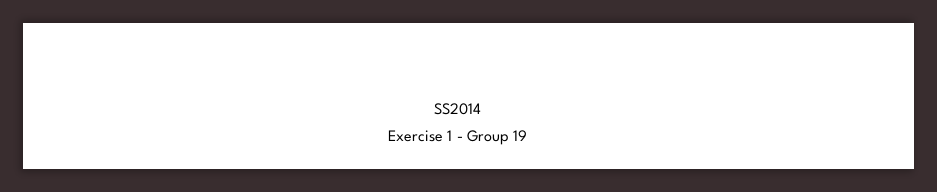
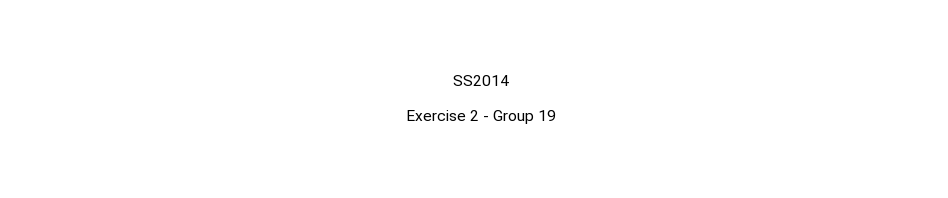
[447,130,453,141] 1 -> [469,110,479,121] 2

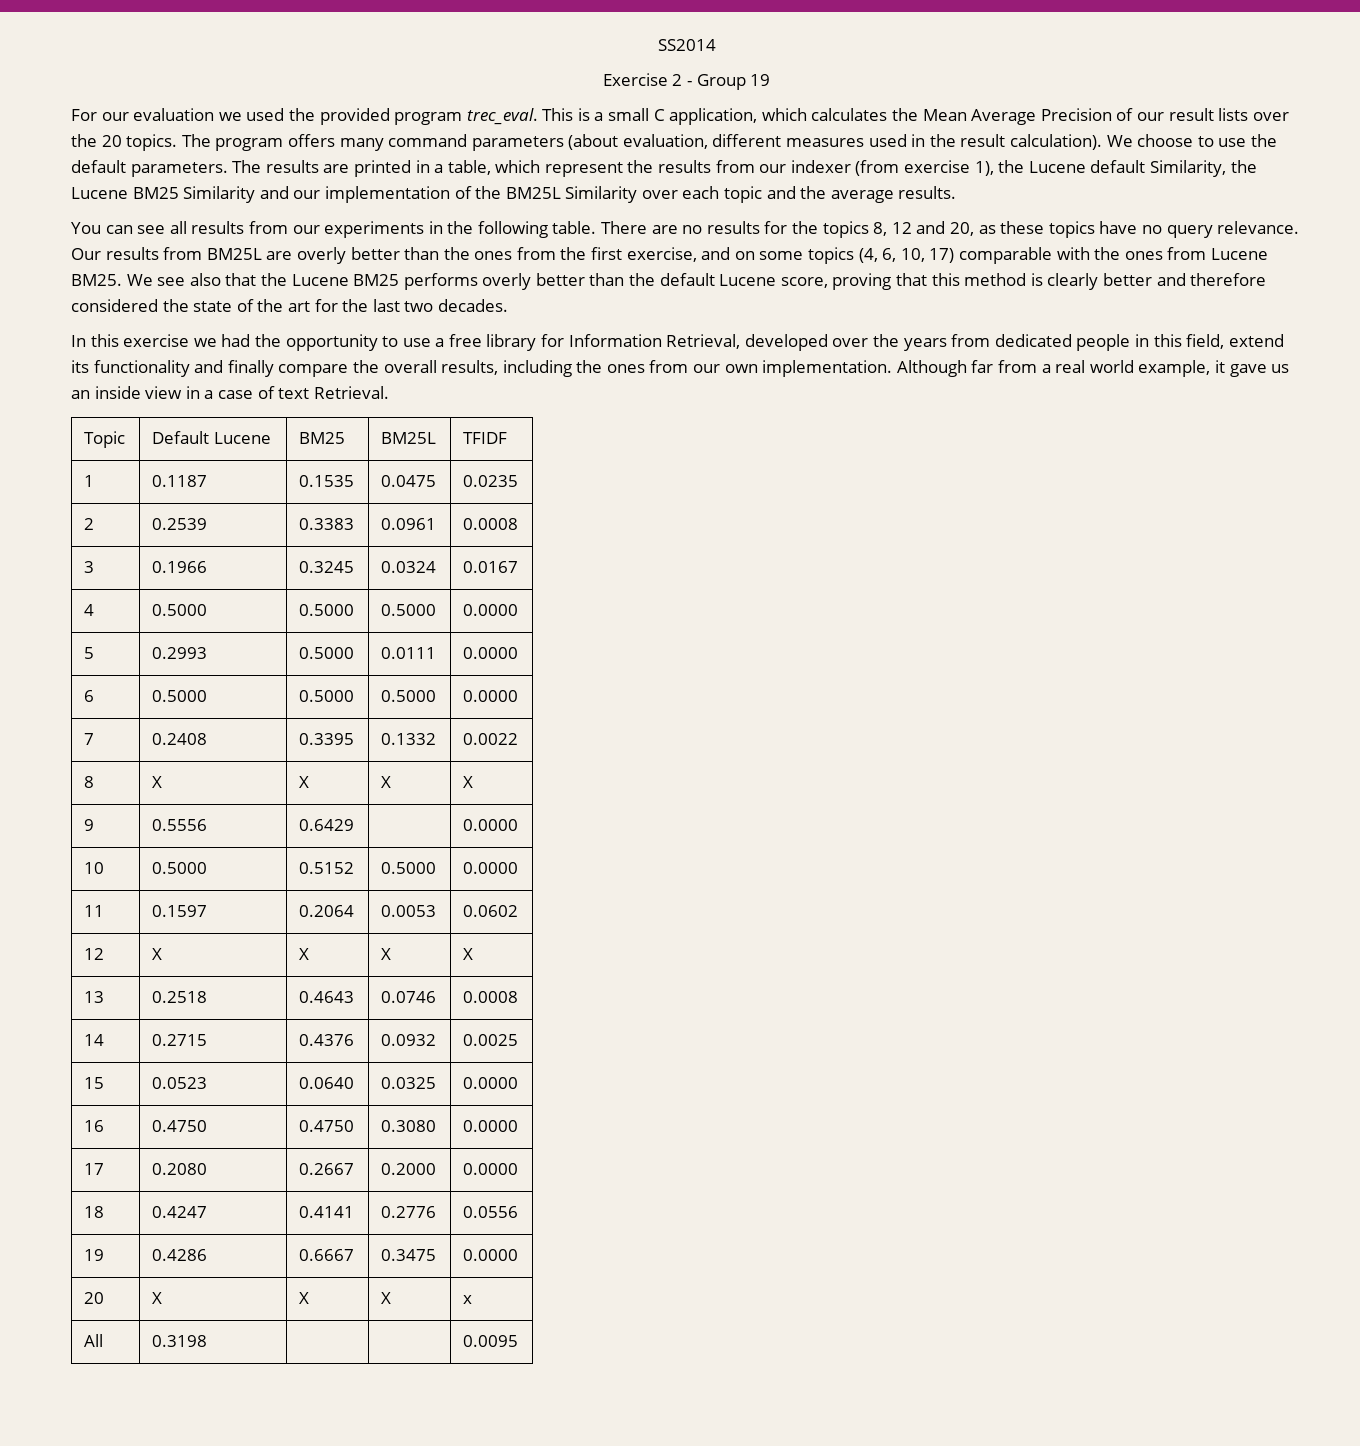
(557, 115) none -> [71,108,1289,125] [71,134,1277,151] [71,160,1257,177] [71,186,957,203] [71,221,1300,238] [71,247,1268,264] [71,273,1267,290] [71,299,508,312] [71,334,1284,351] [71,360,1290,377] [71,386,389,399] [84,431,126,448] [152,431,271,444] [299,432,346,444] [381,432,437,444] [463,432,508,444] [84,475,95,487] [152,475,208,487] [299,475,355,487] [381,475,437,487] [463,475,519,487] [84,518,95,530] [152,518,208,530] [299,518,355,530] [381,518,437,530] [463,518,519,530] [84,561,95,573] [152,561,208,573] [299,561,355,573] [381,561,437,573] [463,561,519,573] [84,604,95,616] [152,604,208,616] [299,604,355,616] [381,604,437,616] [463,604,519,616] [84,647,95,659] [152,647,208,659] [299,647,355,659] [381,647,437,659] [463,647,519,659] [84,690,95,702] [152,690,208,702] [299,690,355,702] [381,690,437,702] [463,690,519,702] [84,733,95,745] [152,733,208,745] [299,733,355,745] [381,733,437,745] [463,733,519,745] [84,776,95,788] [152,776,163,788] [299,776,310,788] [381,776,392,788] [463,776,474,788] [84,819,95,831] [152,819,208,831] [299,819,355,831] [463,819,519,831] [84,862,105,874] [152,862,208,874] [299,862,355,874] [381,862,437,874] [463,862,519,874] [84,905,105,917] [152,905,208,917] [299,905,355,917] [381,905,437,917] [463,905,519,917] [84,948,105,960] [152,948,163,960] [299,948,310,960] [381,948,392,960] [463,948,474,960] [84,991,105,1003] [152,991,208,1003] [299,991,355,1003] [381,991,437,1003] [463,991,519,1003] [84,1034,105,1046] [152,1034,208,1046] [299,1034,355,1046] [381,1034,437,1046] [463,1034,519,1046] [84,1077,105,1089] [152,1077,208,1089] [299,1077,355,1089] [381,1077,437,1089] [463,1077,519,1089] [84,1120,105,1132] [152,1120,208,1132] [299,1120,355,1132] [381,1120,437,1132] [463,1120,519,1132] [84,1163,105,1175] [152,1163,208,1175] [299,1163,355,1175] [381,1163,437,1175] [463,1163,519,1175] [84,1206,105,1218] [152,1206,208,1218] [299,1206,355,1218] [381,1206,437,1218] [463,1206,519,1218] [84,1249,105,1261] [152,1249,208,1261] [299,1249,355,1261] [381,1249,437,1261] [463,1249,519,1261] [84,1292,105,1304] [152,1292,163,1304] [299,1292,310,1304] [381,1292,392,1304] [463,1295,473,1304] [84,1334,104,1347] [152,1335,208,1347] [463,1335,519,1347] // For our evaluation we used the provided program trec_eval. This is a small C application, which calculates the Mean Average Precision of our result lists over the 20 topics. The program offers many command parameters (about evaluation, different measures used in the result calculation). We choose to use the default parameters. The results are printed in a table, which represent the results from our indexer (from exercise 1), the Lucene default Similarity, the Lucene BM25 Similarity and our implementation of the BM25L Similarity over each topic and the average results. // You can see all results from our experiments in the following table. There are no results for the topics 8, 12 and 20, as these topics have no query relevance. Our results from BM25L are overly better than the ones from the first exercise, and on some topics (4, 6, 10, 17) comparable with the ones from Lucene BM25. We see also that the Lucene BM25 performs overly better than the default Lucene score, proving that this method is clearly better and therefore considered the state of the art for the last two decades. // In this exercise we had the opportunity to use a free library for Information Retrieval, developed over the years from dedicated people in this field, extend its functionality and finally compare the overall results, including the ones from our own implementation. Although far from a real world example, it gave us an inside view in a case of text Retrieval. // Topic | Default Lucene | BM25 | BM25L | TFIDF // 1 | 0.1187 | 0.1535 | 0.0475 | 0.0235 // 2 | 0.2539 | 0.3383 | 0.0961 | 0.0008 // 3 | 0.1966 | 0.3245 | 0.0324 | 0.0167 // 4 | 0.5000 | 0.5000 | 0.5000 | 0.0000 // 5 | 0.2993 | 0.5000 | 0.0111 | 0.0000 // 6 | 0.5000 | 0.5000 | 0.5000 | 0.0000 // 7 | 0.2408 | 0.3395 | 0.1332 | 0.0022 // 8 | X | X | X | X // 9 | 0.5556 | 0.6429 | | 0.0000 // 10 | 0.5000 | 0.5152 | 0.5000 | 0.0000 // 11 | 0.1597 | 0.2064 | 0.0053 | 0.0602 // 12 | X | X | X | X // 13 | 0.2518 | 0.4643 | 0.0746 | 0.0008 // 14 | 0.2715 | 0.4376 | 0.0932 | 0.0025 // 15 | 0.0523 | 0.0640 | 0.0325 | 0.0000 // 16 | 0.4750 | 0.4750 | 0.3080 | 0.0000 // 17 | 0.2080 | 0.2667 | 0.2000 | 0.0000 // 18 | 0.4247 | 0.4141 | 0.2776 | 0.0556 // 19 | 0.4286 | 0.6667 | 0.3475 | 0.0000 // 20 | X | X | X | x // All | 0.3198 | | | 0.0095

